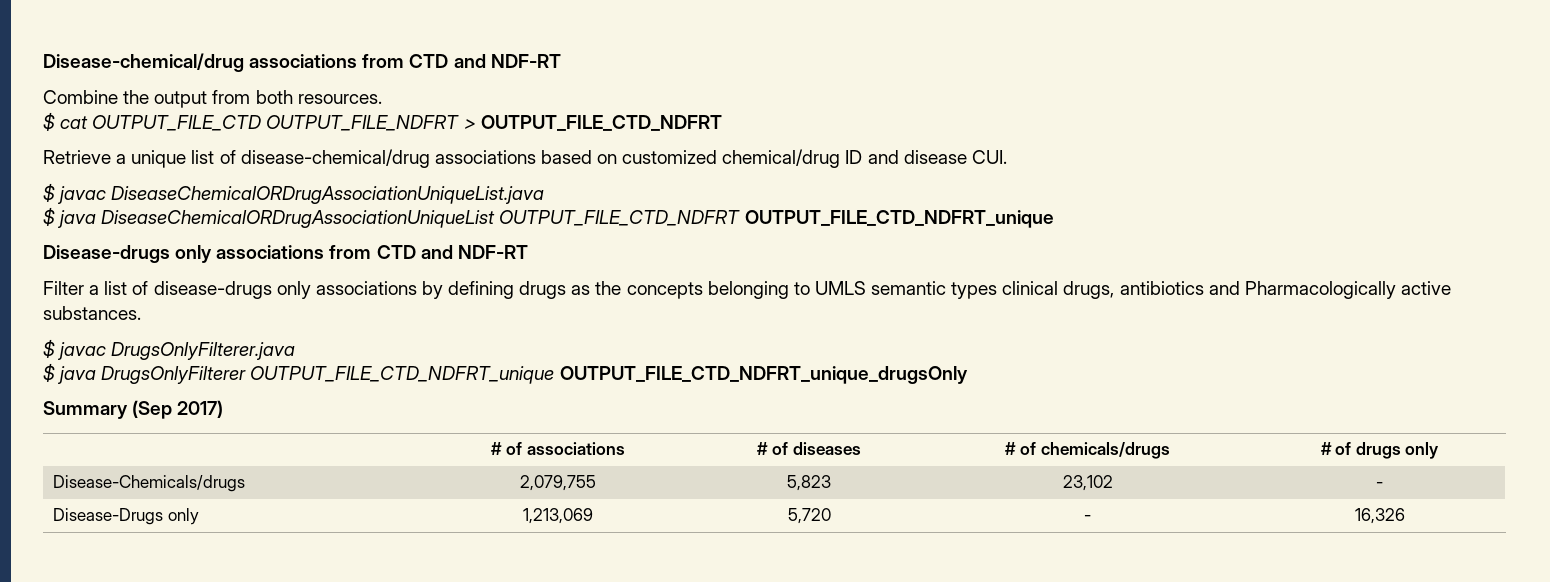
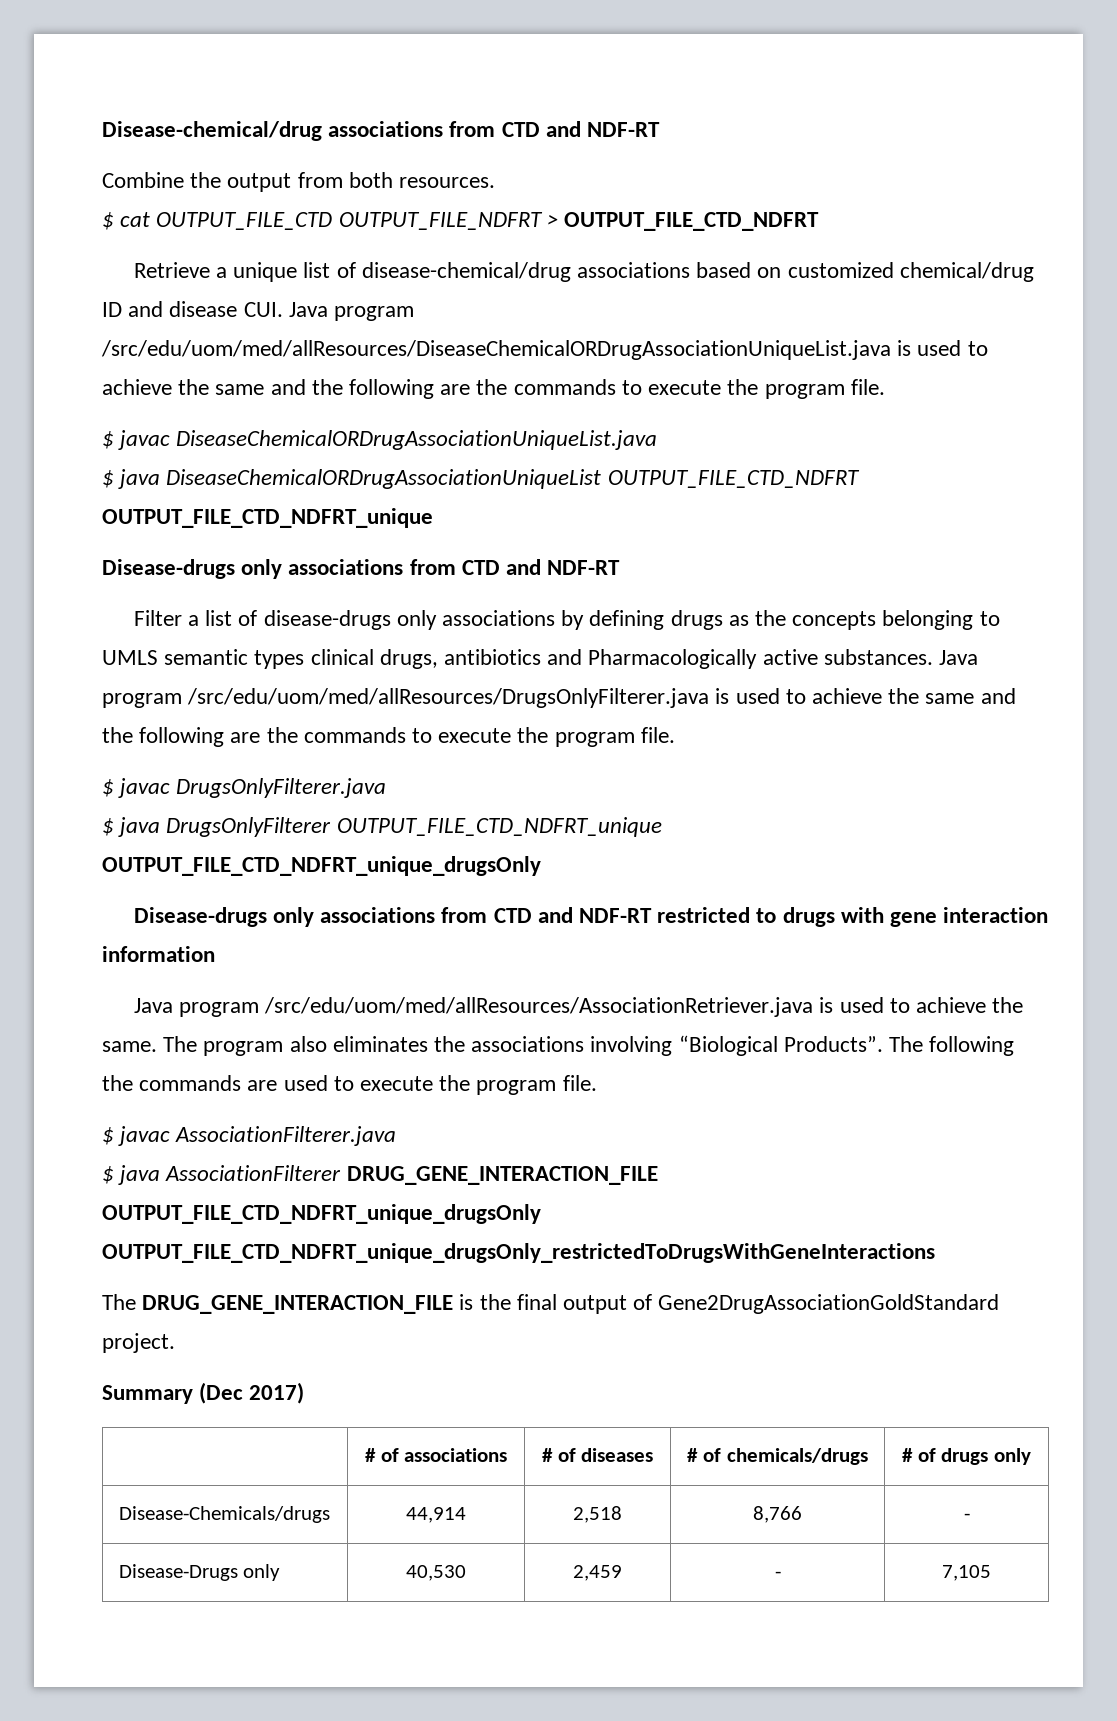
(1007, 157) none -> [288,302,415,321] [101,340,988,360] [102,379,885,399] Java program /src/edu/uom/med/allResources/DiseaseChemicalORDrugAssociationUniqueList.java is used to achieve the same and the following are the commands to execute the program file.
(141, 313) none -> [939,650,979,665] [102,688,1016,708] [102,727,675,747] Java program /src/edu/uom/med/allResources/DrugsOnlyFilterer.java is used to achieve the same and the following are the commands to execute the program file.
(968, 375) none -> [133,907,1049,927] [102,946,215,962] [133,997,1024,1017] [102,1035,1015,1056] [102,1075,597,1095] [102,1126,397,1146] [102,1165,658,1185] [102,1204,541,1224] [102,1243,935,1263] [102,1294,1000,1314] [102,1333,175,1353] // Disease-drugs only associations from CTD and NDF-RT restricted to drugs with gene interaction information // Java program /src/edu/uom/med/allResources/AssociationRetriever.java is used to achieve the same. The program also eliminates the associations involving “Biological Products”. The following the commands are used to execute the program file. // $ javac AssociationFilterer.java // $ java AssociationFilterer DRUG_GENE_INTERACTION_FILE OUTPUT_FILE_CTD_NDFRT_unique_drugsOnly OUTPUT_FILE_CTD_NDFRT_unique_drugsOnly_restrictedToDrugsWithGeneInteractions // The DRUG_GENE_INTERACTION_FILE is the final output of Gene2DrugAssociationGoldStandard project.
[132,400,173,419] (Sep -> [199,1382,244,1404] (Dec
[520,475,596,491] [787,475,831,491] [1062,475,1113,491] 2,079,755 | 5,823 | 23,102 -> [406,1507,466,1523] [573,1506,622,1523] [753,1506,802,1523] 44,914 | 2,518 | 8,766
[523,508,593,524] [787,508,831,524] 1,213,069 | 5,720 -> [406,1565,466,1581] [573,1565,622,1581] 40,530 | 2,459
[1354,508,1405,524] 16,326 -> [942,1565,991,1581] 7,105

